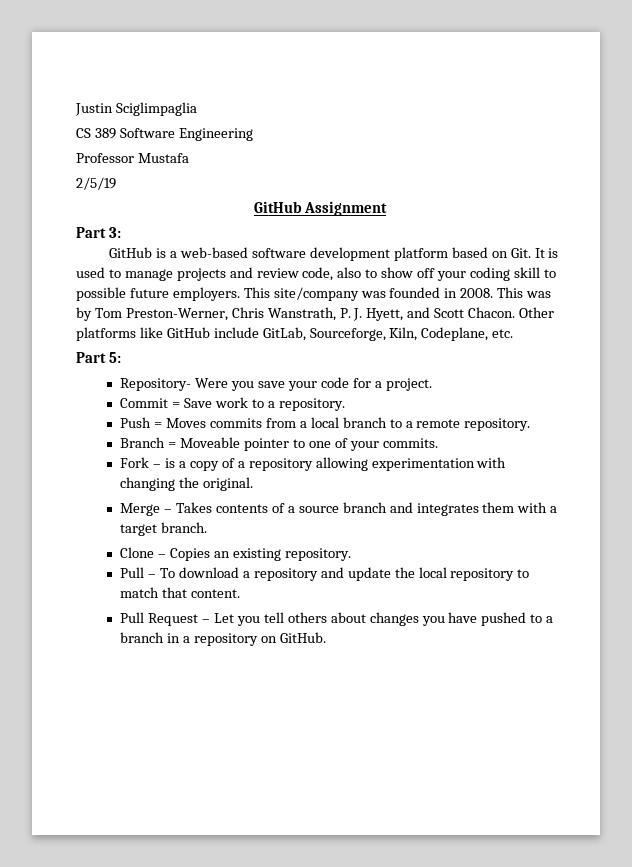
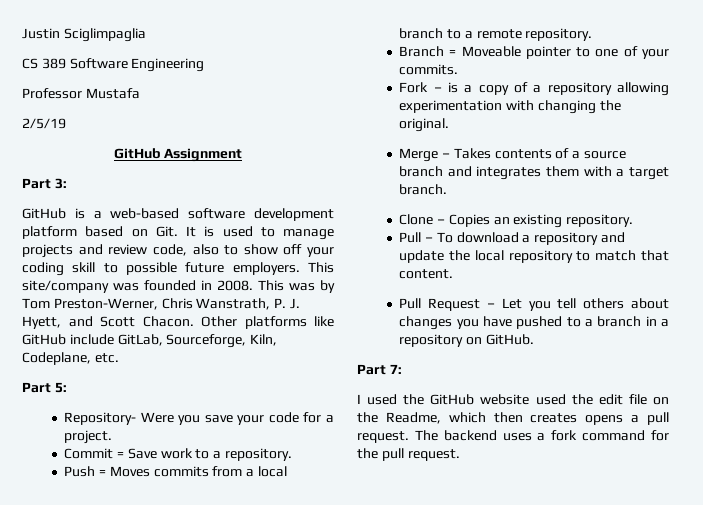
(326, 637) none -> [357,364,402,375] [357,394,669,405] [357,412,669,425] [357,430,669,443] [357,448,460,461] // Part 7: // I used the GitHub website used the edit file on the Readme, which then creates opens a pull request. The backend uses a fork command for the pull request.

